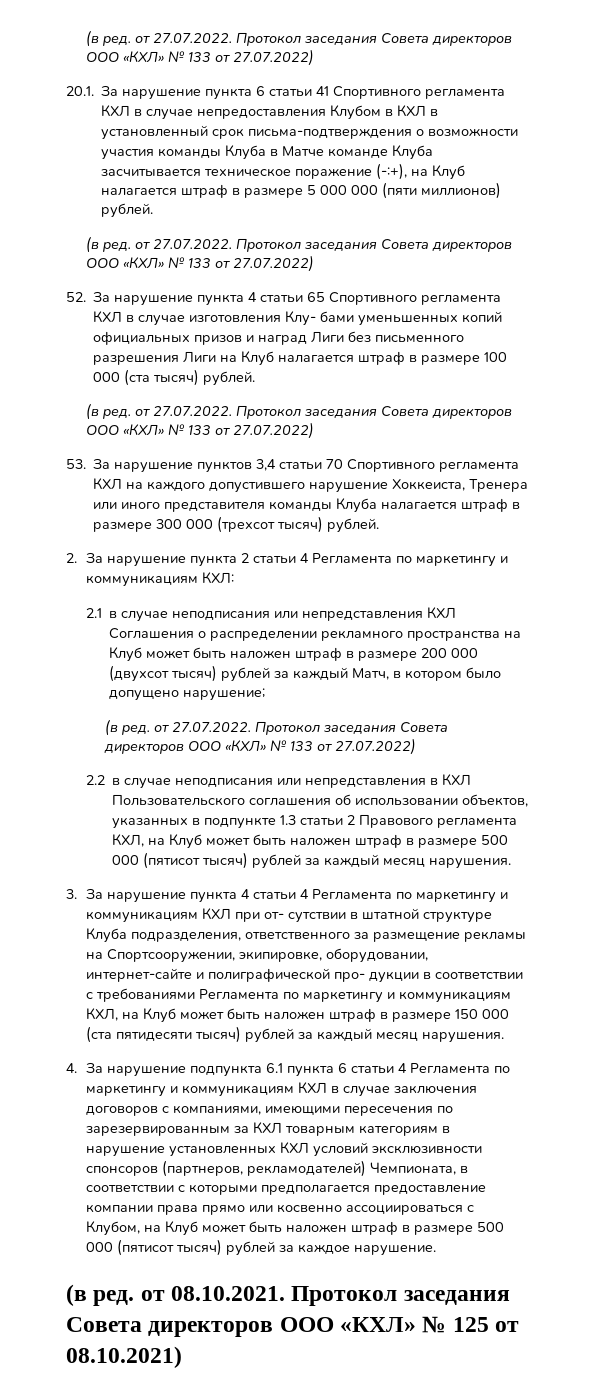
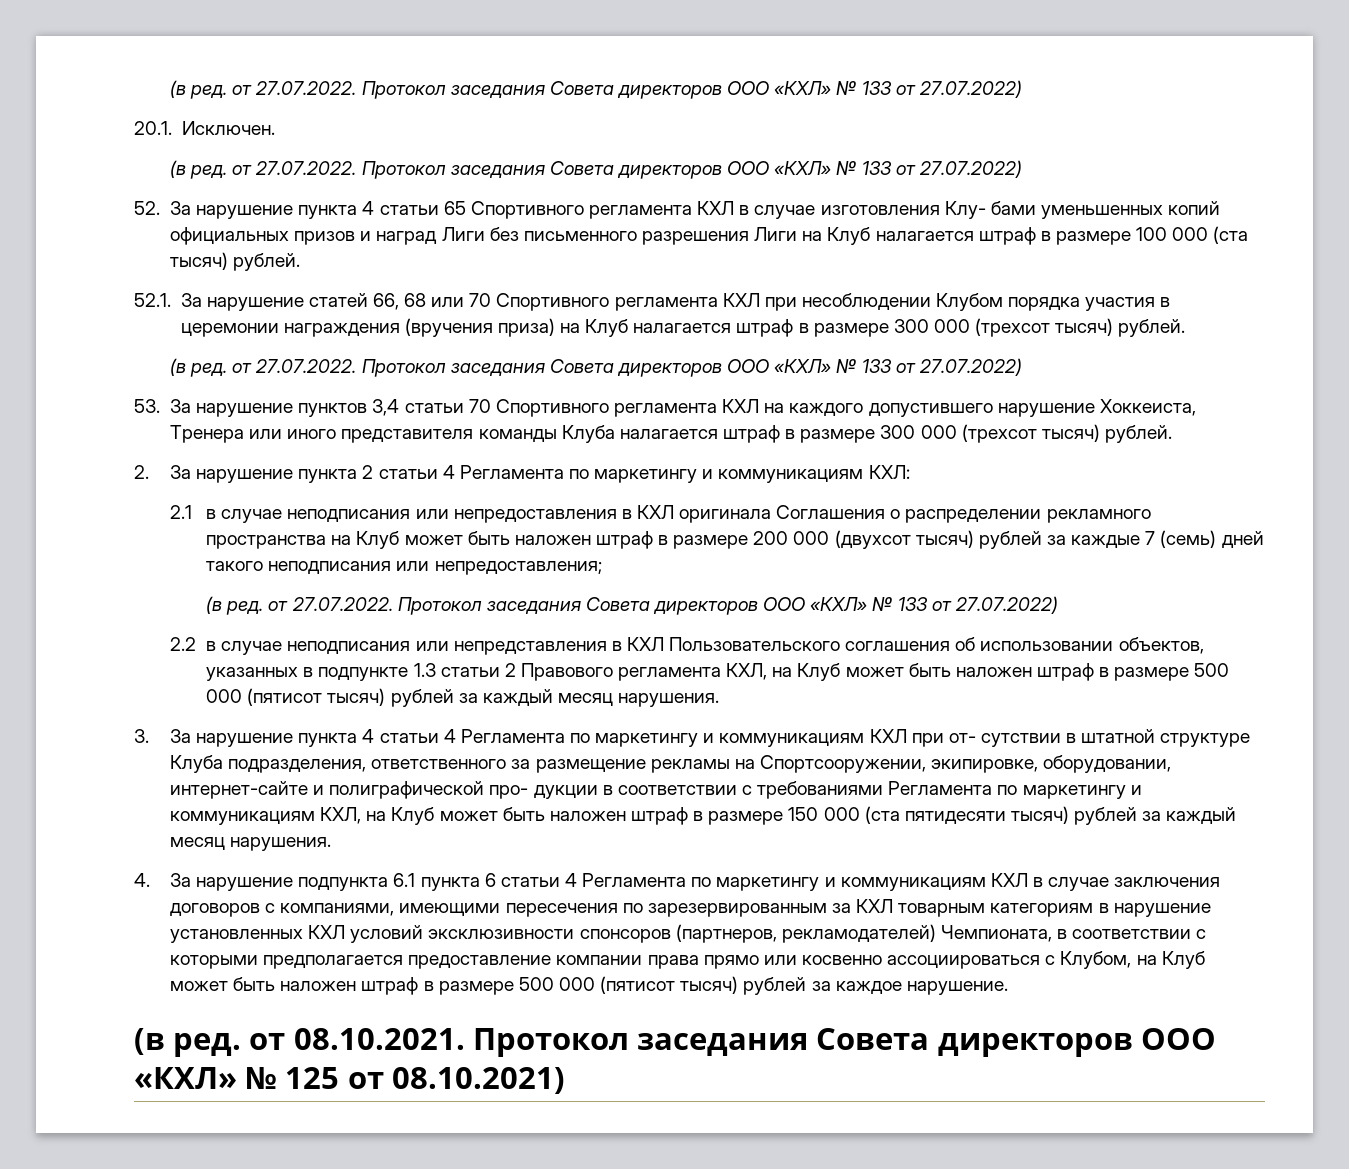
[101,85,506,100] [101,105,439,120] [101,125,519,140] [101,145,434,160] [101,163,466,180] [101,182,502,199] [101,203,154,218] За нарушение пункта 6 статьи 41 Спортивного регламента КХЛ в случае непредоставления Клубом в КХЛ в установленный срок письма-подтверждения о возможности участия команды Клуба в Матче команде Клуба засчитывается техническое поражение (-:+), на Клуб налагается штраф в размере 5 000 000 (пяти миллионов) рублей. -> [181,121,275,135] Исключен.
(256, 378) none -> [134,293,1171,311] [180,318,1186,337] // 52.1. За нарушение статей 66, 68 или 70 Спортивного регламента КХЛ при несоблюдении Клубом порядка участия в церемонии награждения (вручения приза) на Клуб налагается штраф в размере 300 000 (трехсот тысяч) рублей.
[301,607,456,621] непредставления КХЛ -> [453,505,772,523] непредоставления в КХЛ оригинала
[292,667,501,681] [108,688,265,701] каждый Матч, в котором было допущено нарушение; -> [1071,530,1264,548] [206,561,602,575] каждые 7 (семь) дней такого неподписания или непредоставления;

